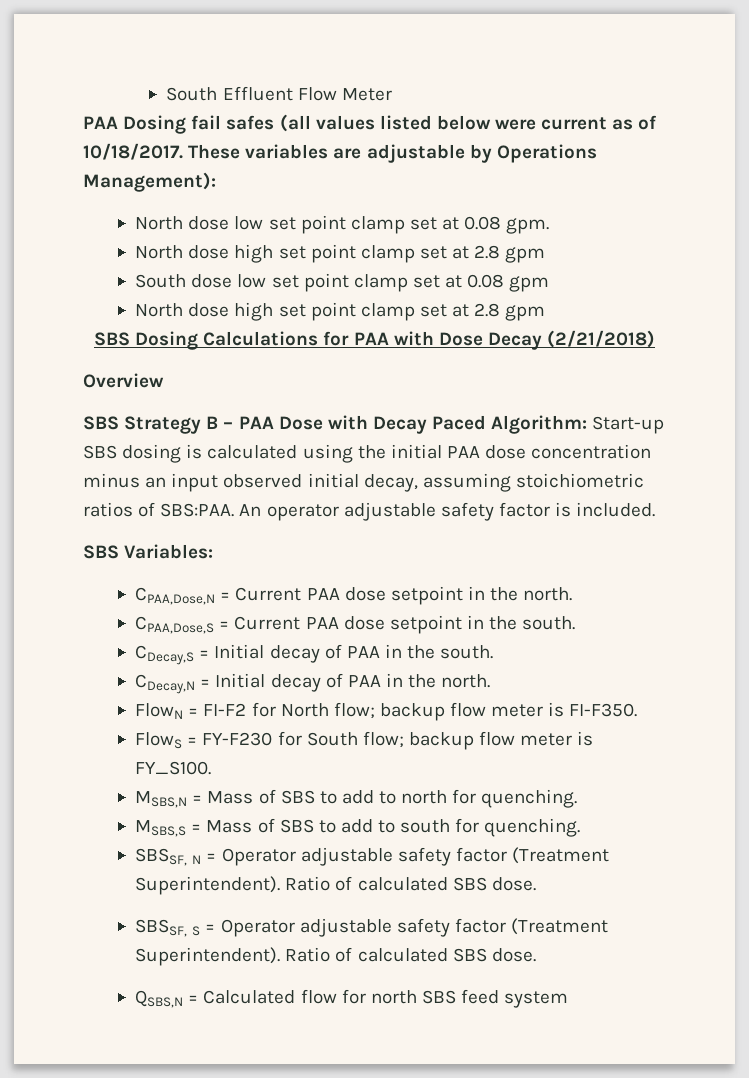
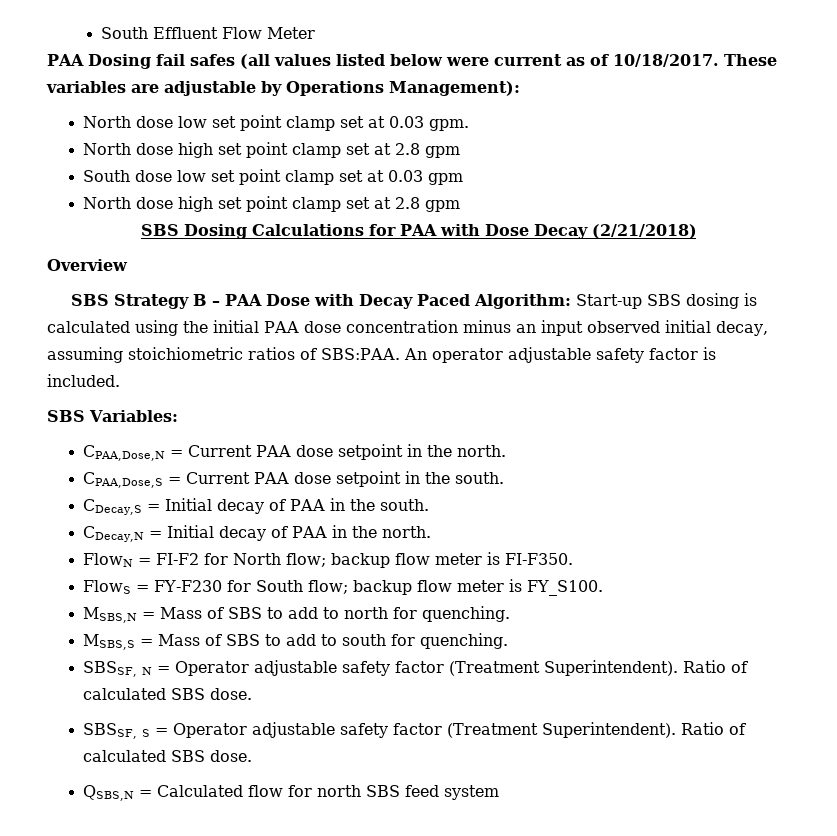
[464,216,502,230] 0.08 -> [389,116,425,128] 0.03
[467,274,505,288] 0.08 -> [388,170,424,182] 0.03

